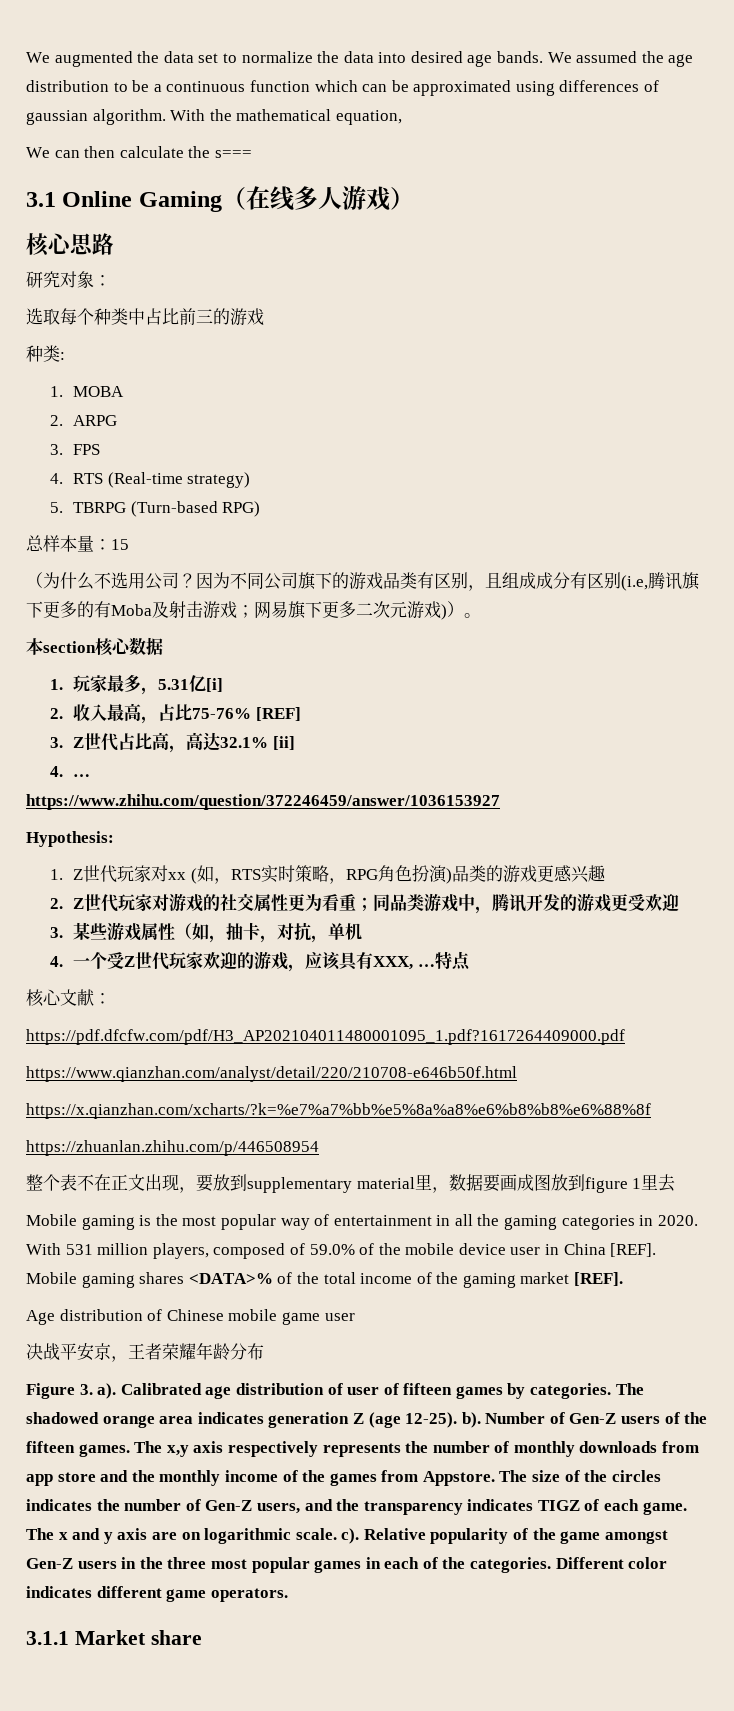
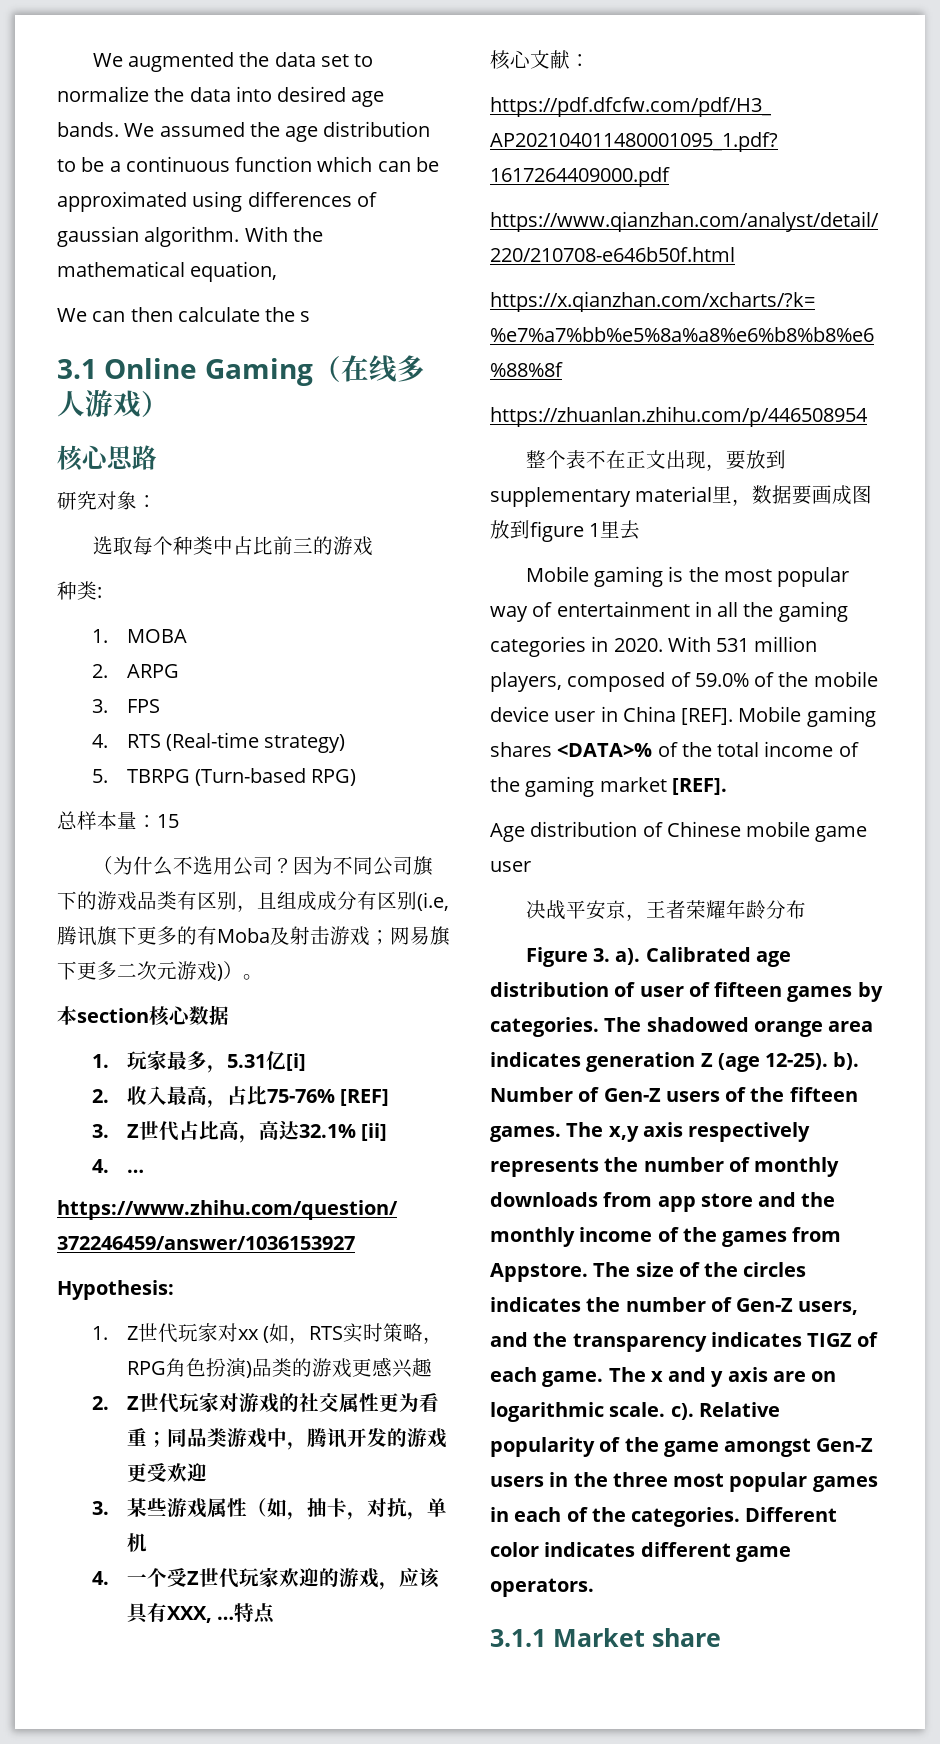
[214,150,252,158] s=== -> [300,311,311,322] s

